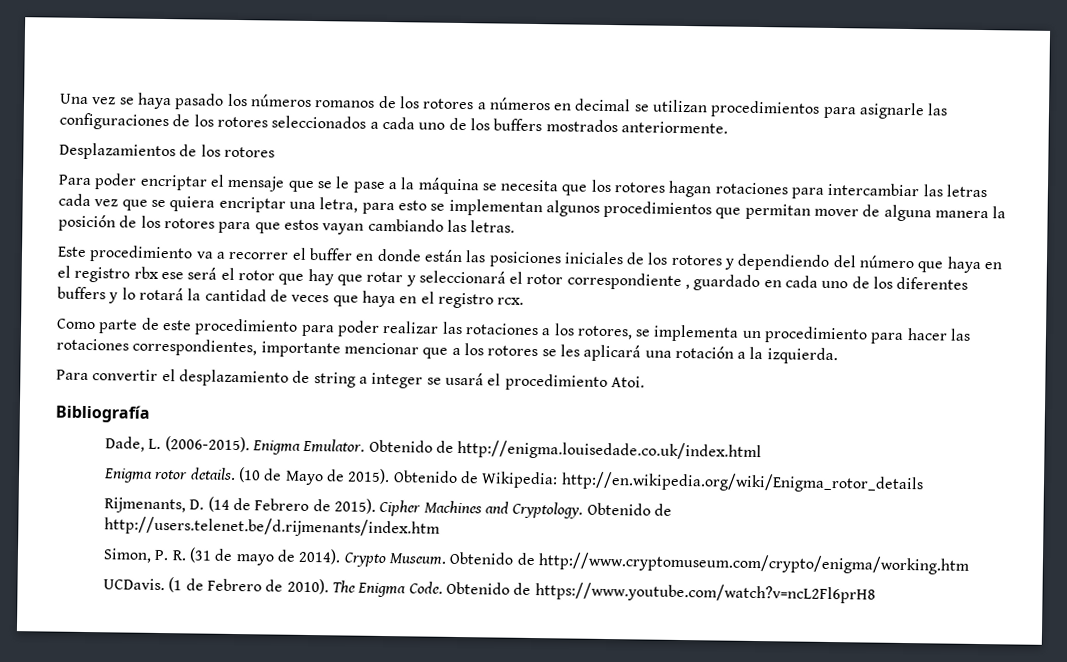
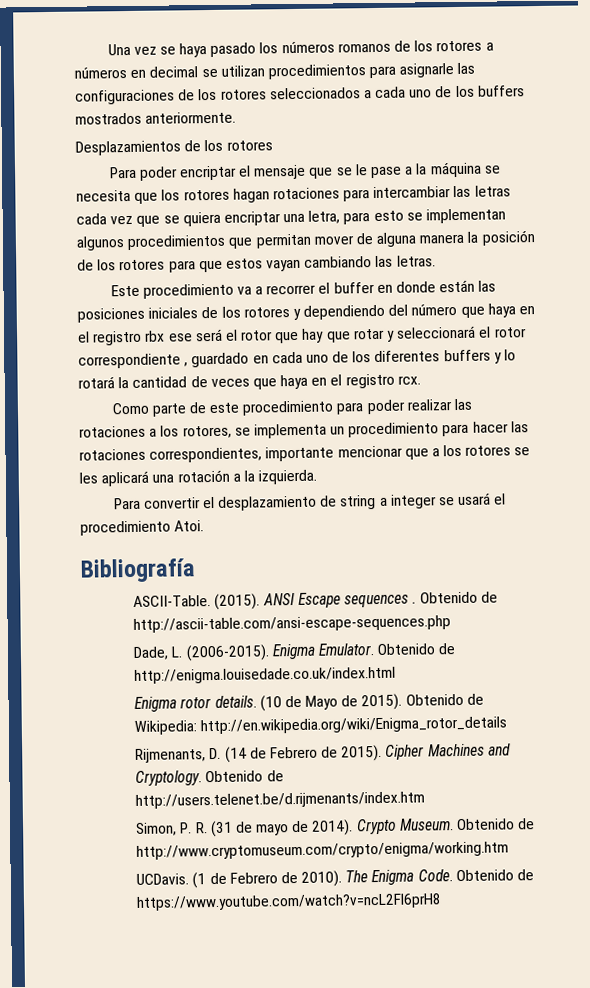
(150, 413) none -> [133,591,499,610] [133,615,452,633] // ASCII-Table. (2015). ANSI Escape sequences . Obtenido de http://ascii-table.com/ansi-escape-sequences.php

